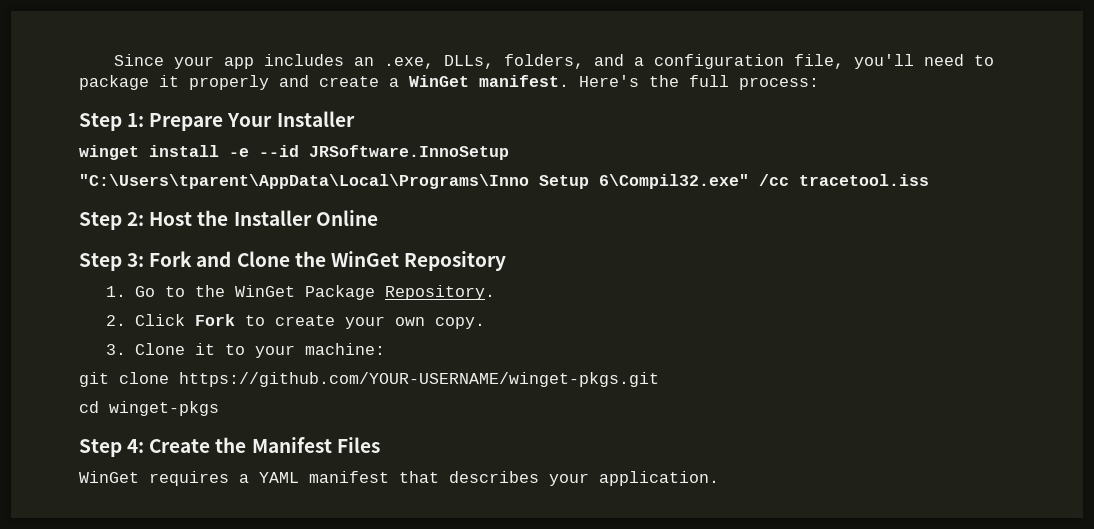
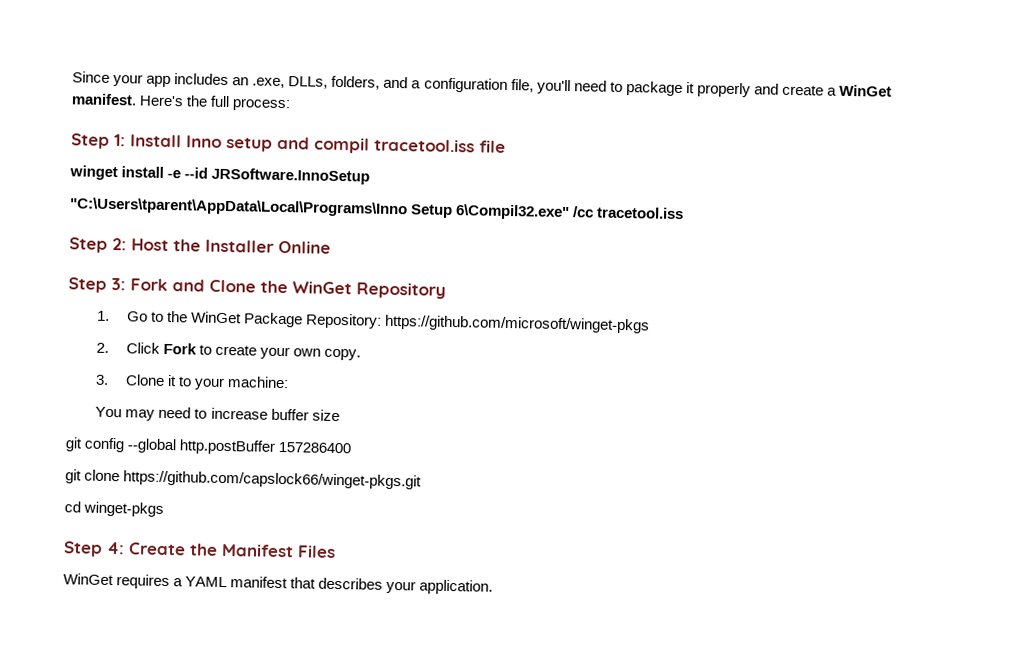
[149,111,355,131] Prepare Your Installer -> [130,134,506,154] Install Inno setup and compil tracetool.iss file
[384,285,495,300] Repository. -> [304,313,650,334] Repository: https://github.com/microsoft/winget-pkgs
(385, 349) none -> [95,406,340,422] [65,437,352,455] // You may need to increase buffer size // git config --global http.postBuffer 157286400
[179,372,659,387] https://github.com/YOUR-USERNAME/winget-pkgs.git -> [123,470,423,490] https://github.com/capslock66/winget-pkgs.git

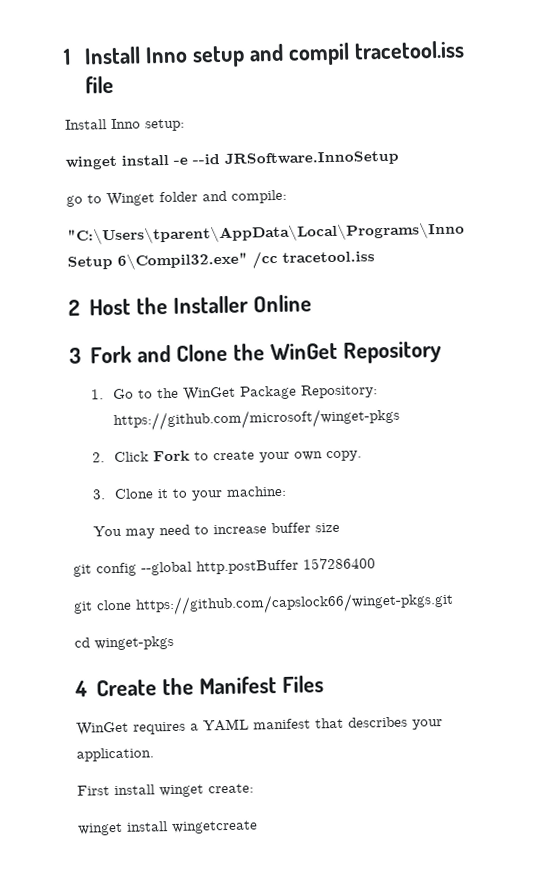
[72,71,893,98] [71,93,292,112] [71,133,126,149] Since your app includes an .exe, DLLs, folders, and a configuration file, you'll need to package it properly and create a WinGet manifest. Here's the full process: // Step 1: -> [63,48,71,65] 1
(506, 146) none -> [65,118,185,132] // Install Inno setup:
(371, 176) none -> [66,189,287,207] // go to Winget folder and compile:
[69,237,127,253] Step 2: -> [68,299,80,316] 2
[68,277,126,293] Step 3: -> [69,347,81,364] 3
[63,541,125,557] Step 4: -> [74,680,88,697] 4
(494, 587) none -> [77,783,254,798] [78,820,258,836] // First install winget create: // winget install wingetcreate

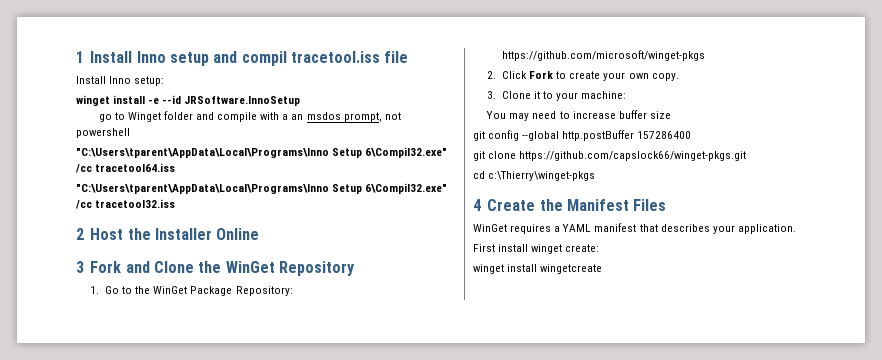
[231,189,287,204] [67,221,465,245] [67,250,375,270] compile: // "C:\Users\tparent\AppData\Local\Programs\Inno Setup 6\Compil32.exe" /cc tracetool.iss -> [217,112,401,122] [76,128,130,138] [76,147,448,158] [76,163,176,173] [76,183,448,194] [76,199,176,209] compile with a an msdos prompt, not powershell // "C:\Users\tparent\AppData\Local\Programs\Inno Setup 6\Compil32.exe" /cc tracetool64.iss // "C:\Users\tparent\AppData\Local\Programs\Inno Setup 6\Compil32.exe" /cc tracetool32.iss
[94,635,174,651] winget-pkgs -> [488,171,596,181] c:\Thierry\winget-pkgs

